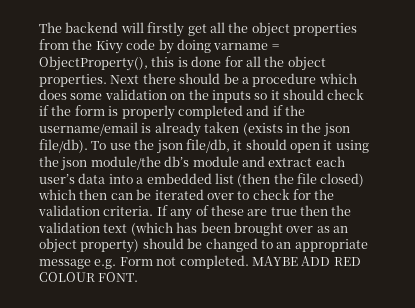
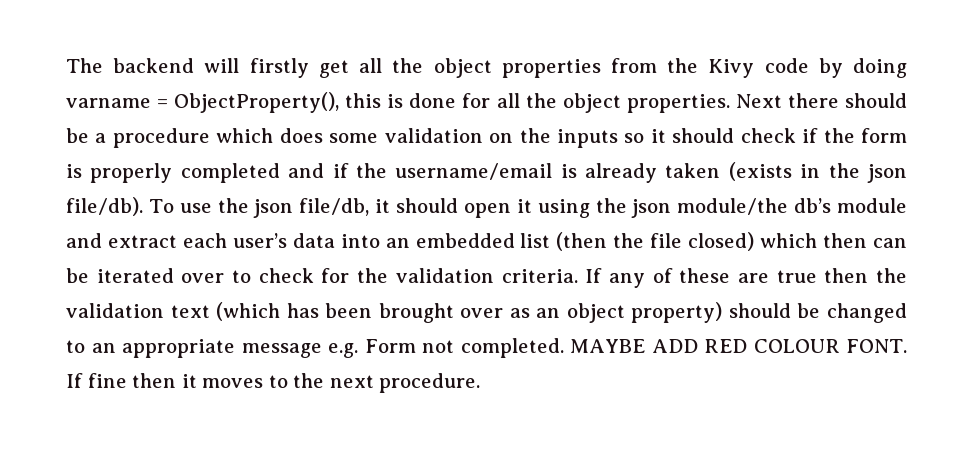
[136,177,144,184] a -> [385,238,410,248] an
(139, 277) none -> [66,373,481,393] If fine then it moves to the next procedure.

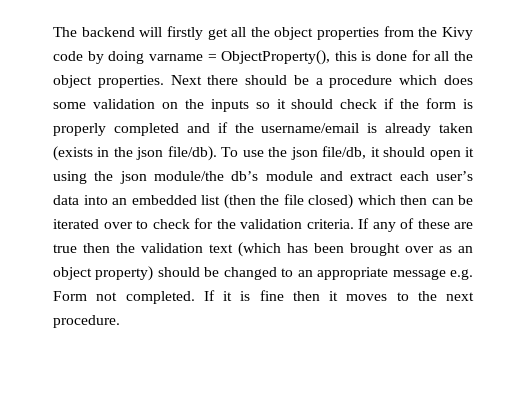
[570,339,908,353] [66,373,83,388] MAYBE ADD RED COLOUR FONT. If -> [203,290,251,301] If it is

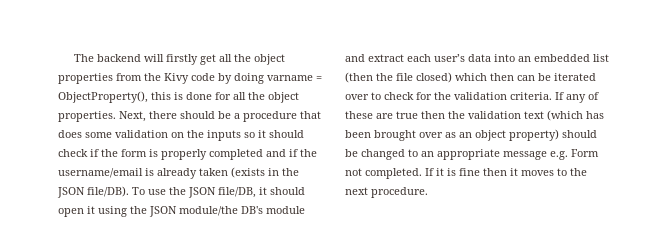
[170,75,202,85] Next -> [119,111,146,122] Next,
[399,75,438,85] which -> [300,111,321,119] that
[136,146,217,161] json file/db). -> [57,186,129,198] JSON file/DB).
[290,146,367,160] json file/db, -> [188,187,256,198] JSON file/DB,
[119,171,259,184] json module/the db’s -> [149,206,263,217] JSON module/the DB's

